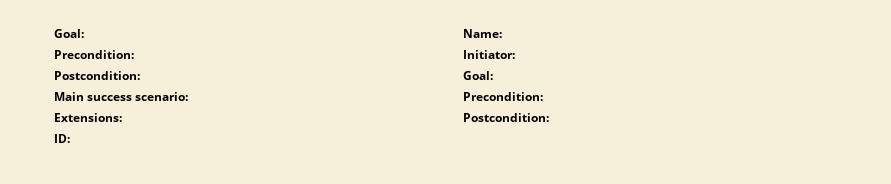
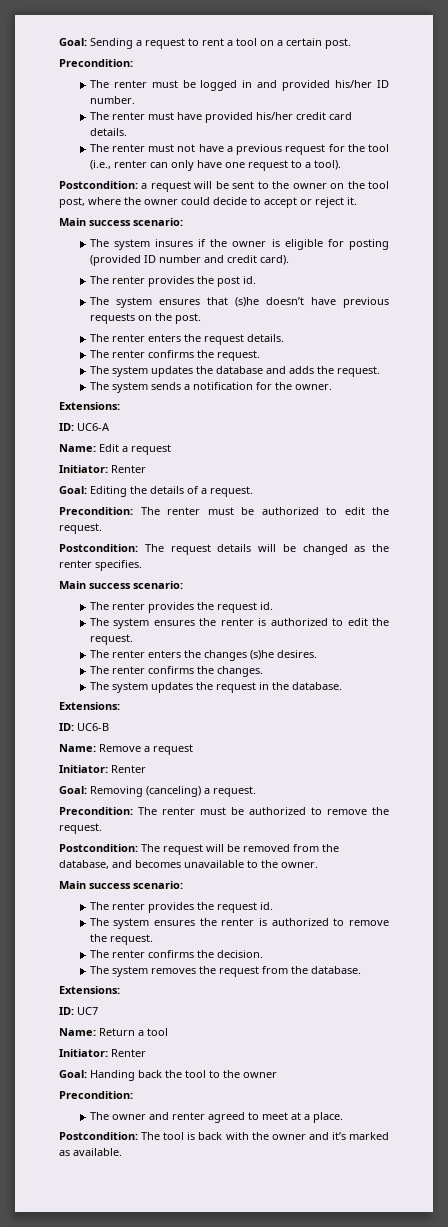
[54,29,84,38] [54,50,134,59] [54,71,140,80] [54,92,189,101] [54,113,122,122] [54,134,70,143] [463,29,502,38] [463,50,515,59] [463,71,493,80] [463,92,543,101] [463,113,549,122] Goal: // Precondition: // Postcondition: // Main success scenario: // Extensions: // ID: // Name: // Initiator: // Goal: // Precondition: // Postcondition: -> [59,38,351,49] [59,59,133,67] [89,80,390,91] [89,96,135,104] [89,112,352,123] [89,128,127,136] [89,144,389,155] [89,160,341,171] [59,181,390,192] [59,197,357,208] [59,218,183,226] [89,239,389,250] [89,255,289,266] [89,276,256,287] [89,297,389,308] [89,313,201,324] [89,334,284,345] [89,350,260,361] [89,366,380,377] [89,382,332,393] [59,402,120,410] [59,423,110,431] [59,444,171,455] [59,465,146,473] [59,486,253,497] [59,507,389,515] [59,523,102,534] [59,544,389,555] [59,560,142,571] [59,581,183,589] [89,602,273,613] [89,618,389,629] [89,634,133,645] [89,650,317,661] [89,666,263,677] [89,682,342,693] [59,702,120,710] [59,723,109,731] [59,744,193,755] [59,765,146,773] [59,786,256,797] [59,807,389,815] [59,823,102,834] [59,844,339,855] [59,860,318,869] [59,881,183,889] [89,902,273,913] [89,918,389,929] [89,934,153,945] [89,950,263,958] [89,966,361,977] [59,986,120,994] [59,1007,98,1015] [59,1028,168,1036] [59,1049,146,1057] [59,1070,277,1081] [59,1091,133,1099] [89,1112,343,1123] [59,1132,389,1140] [59,1148,122,1156] Goal: Sending a request to rent a tool on a certain post. // Precondition: // The renter must be logged in and provided his/her ID number. // The renter must have provided his/her credit card details. // The renter must not have a previous request for the tool (i.e., renter can only have one request to a tool). // Postcondition: a request will be sent to the owner on the tool post, where the owner could decide to accept or reject it. // Main success scenario: // The system insures if the owner is eligible for posting (provided ID number and credit card). // The renter provides the post id. // The system ensures that (s)he doesn’t have previous requests on the post. // The renter enters the request details. // The renter confirms the request. // The system updates the database and adds the request. // The system sends a notification for the owner. // Extensions: // ID: UC6-A // Name: Edit a request // Initiator: Renter // Goal: Editing the details of a request. // Precondition: The renter must be authorized to edit the request. // Postcondition: The request details will be changed as the renter specifies. // Main success scenario: // The renter provides the request id. // The system ensures the renter is authorized to edit the request. // The renter enters the changes (s)he desires. // The renter confirms the changes. // The system updates the request in the database. // Extensions: // ID: UC6-B // Name: Remove a request // Initiator: Renter // Goal: Removing (canceling) a request. // Precondition: The renter must be authorized to remove the request. // Postcondition: The request will be removed from the database, and becomes unavailable to the owner. // Main success scenario: // The renter provides the request id. // The system ensures the renter is authorized to remove the request. // The renter confirms the decision. // The system removes the request from the database. // Extensions: // ID: UC7 // Name: Return a tool // Initiator: Renter // Goal: Handing back the tool to the owner // Precondition: // The owner and renter agreed to meet at a place. // Postcondition: The tool is back with the owner and it’s marked as available.

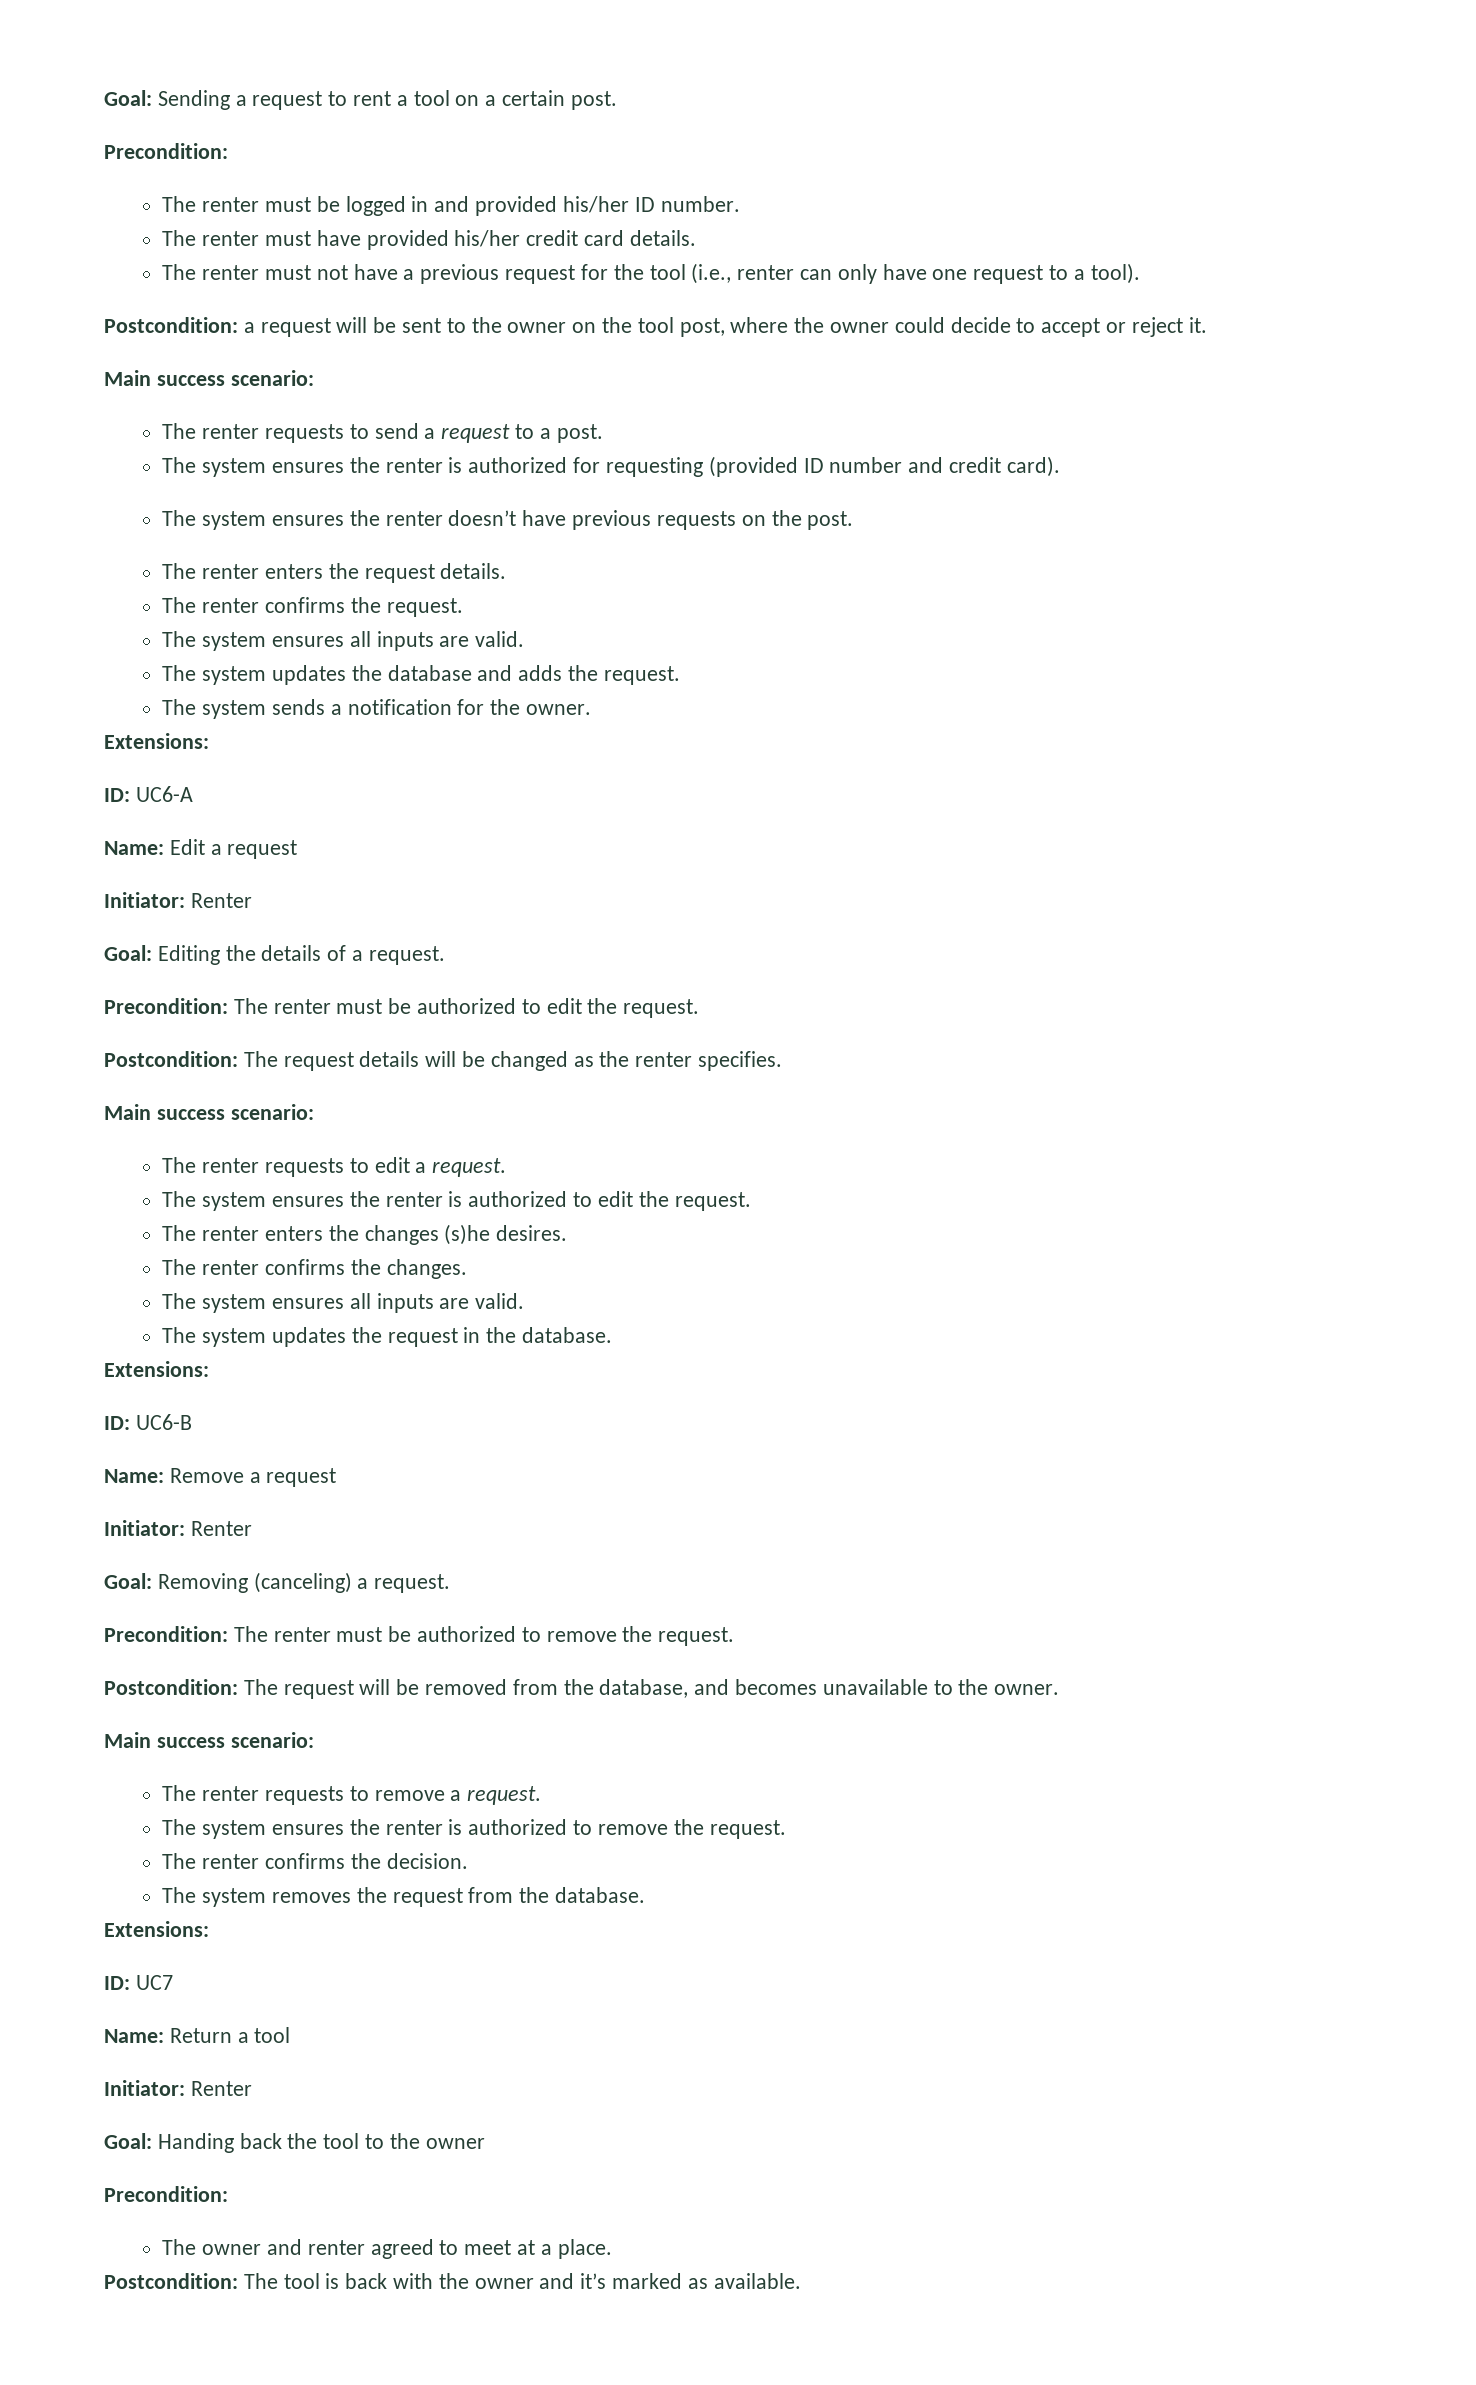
[113,239,389,250] system insures if the owner is eligible for posting -> [202,423,603,443] [162,457,703,477] renter requests to send a request to a post. // The system ensures the renter is authorized for requesting
[89,276,256,287] [89,297,259,308] // The renter provides the post id. // The system ensures that (s)he -> [162,510,443,530] // The system ensures the renter
(260, 355) none -> [162,631,525,651] // The system ensures all inputs are valid.
[147,602,273,613] provides the request id. -> [265,1157,507,1177] requests to edit a request.
(263, 671) none -> [162,1293,525,1313] // The system ensures all inputs are valid.
[147,902,273,913] provides the request id. -> [265,1786,542,1805] requests to remove a request.

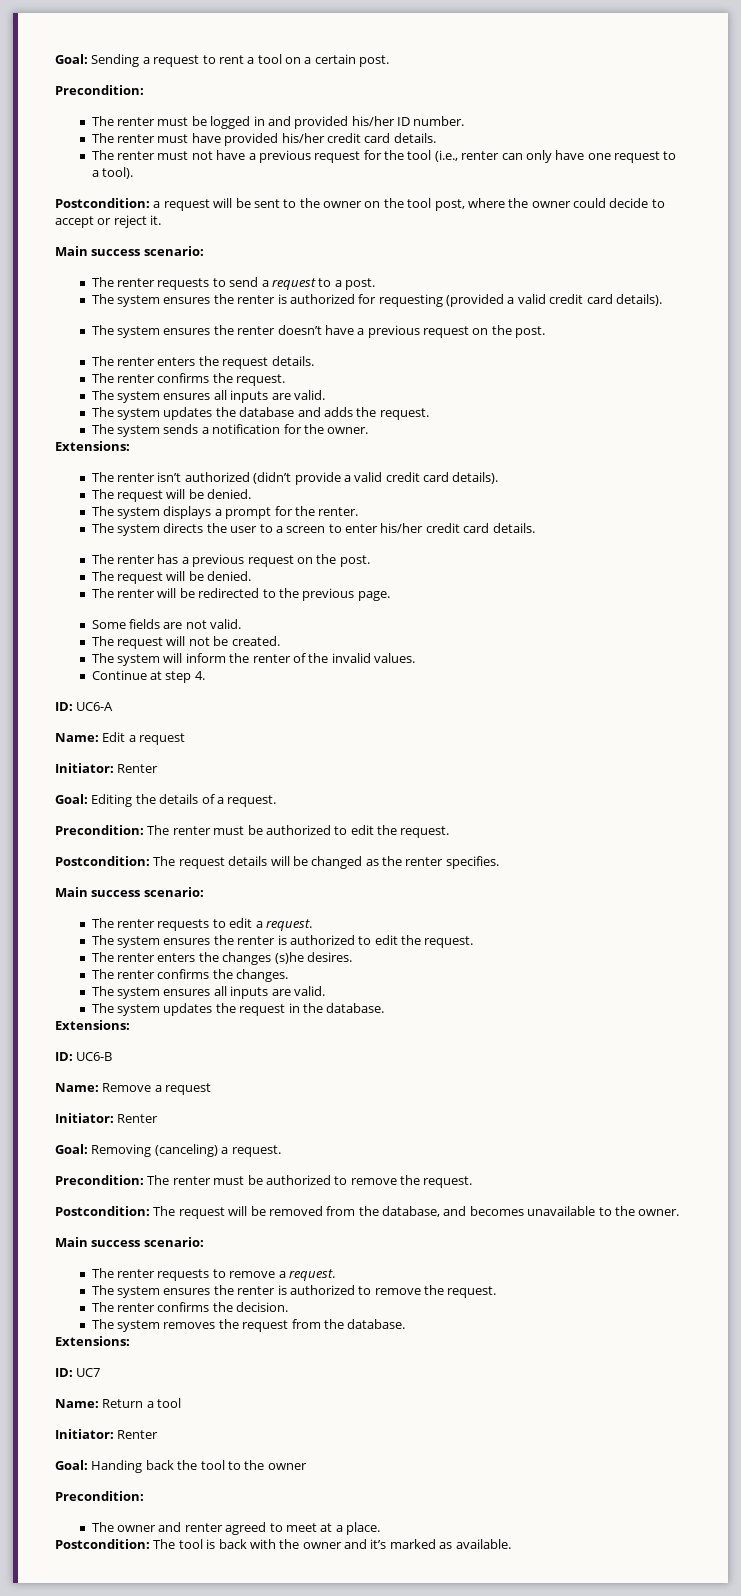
[803,456,1060,477] ID number and credit card). -> [507,294,662,306] a valid credit card details).
[572,510,736,530] previous requests -> [357,325,470,338] a previous request
(209, 741) none -> [91,472,499,485] [91,489,252,502] [91,506,359,519] [91,523,535,536] [91,554,370,567] [91,571,252,584] [91,588,390,601] [91,619,242,629] [91,636,280,649] [91,653,416,666] [91,670,205,683] // The renter isn’t authorized (didn’t provide a valid credit card details). // The request will be denied. // The system displays a prompt for the renter. // The system directs the user to a screen to enter his/her credit card details. // The renter has a previous request on the post. // The request will be denied. // The renter will be redirected to the previous page. // Some fields are not valid. // The request will not be created. // The system will inform the renter of the invalid values. // Continue at step 4.

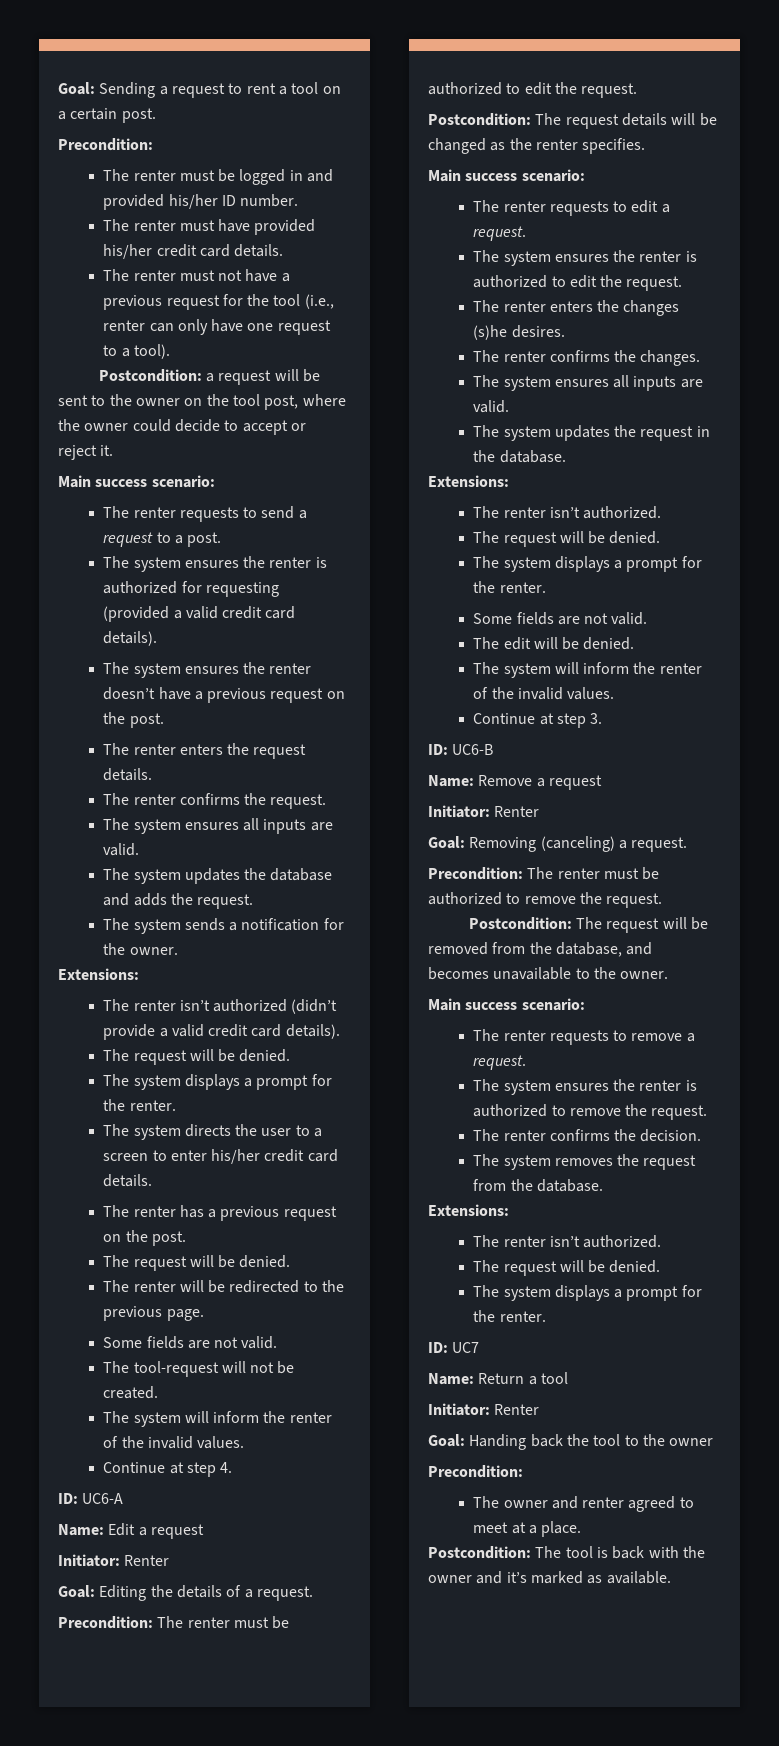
[117,637,164,649] request -> [133,1361,219,1377] tool-request
(130, 1025) none -> [473,506,662,519] [473,531,661,547] [473,556,702,572] [473,581,546,593] [473,612,648,625] [473,637,635,650] [473,662,702,678] [473,687,615,700] [473,713,603,728] // The renter isn’t authorized. // The request will be denied. // The system displays a prompt for the renter. // Some fields are not valid. // The edit will be denied. // The system will inform the renter of the invalid values. // Continue at step 3.
(130, 1341) none -> [473,1235,662,1248] [473,1260,661,1276] [473,1285,702,1301] [473,1310,546,1322] // The renter isn’t authorized. // The request will be denied. // The system displays a prompt for the renter.

